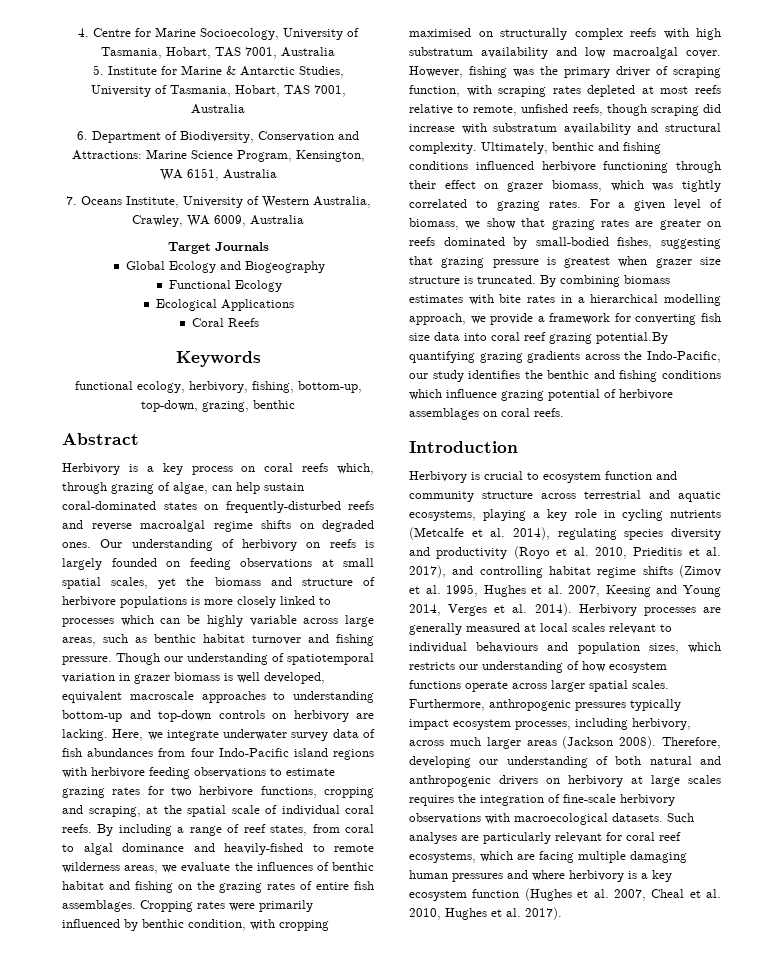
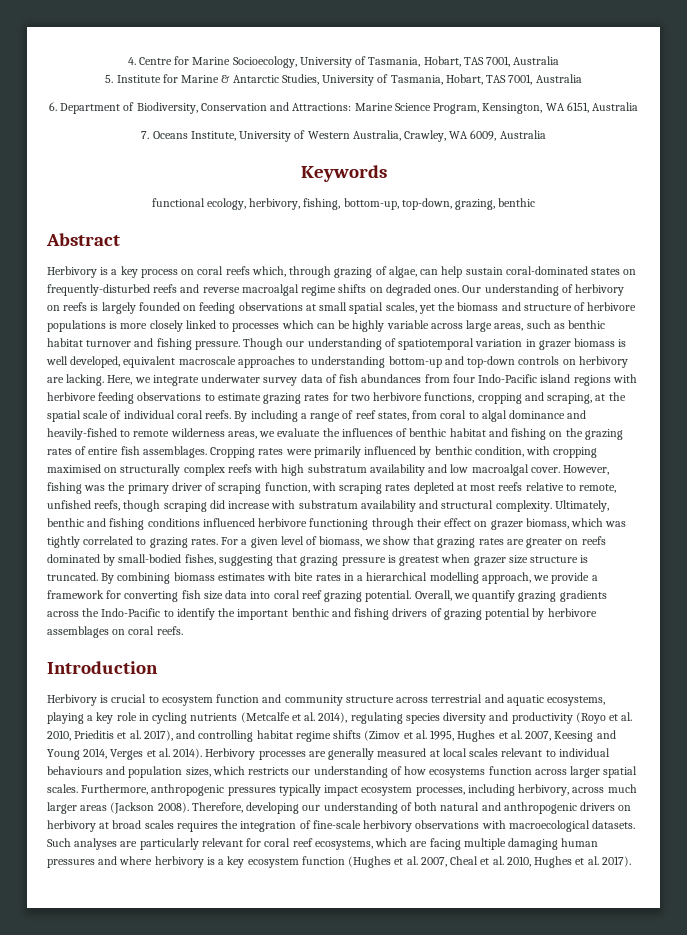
[167,242,269,254] [125,261,325,273] [168,280,282,292] [156,299,295,311] [191,318,259,327] // Target Journals // Global Ecology and Biogeography // Functional Ecology // Ecological Applications // Coral Reefs -> (546, 134) none
[596,332,668,344] [409,351,721,363] [409,370,721,382] [409,389,497,400] potential.By quantifying grazing gradients across the Indo-Pacific, our study identifies the benthic and fishing conditions which influence -> [365,590,607,602] [47,608,442,620] potential. Overall, we quantify grazing gradients across the Indo-Pacific to identify the important benthic and fishing drivers of
[604,389,616,398] of -> [532,608,545,620] by
[609,662,667,673] [409,680,508,692] ecosystem functions operate -> [429,766,532,778] ecosystems function
[651,775,680,787] large -> [112,820,142,829] broad

